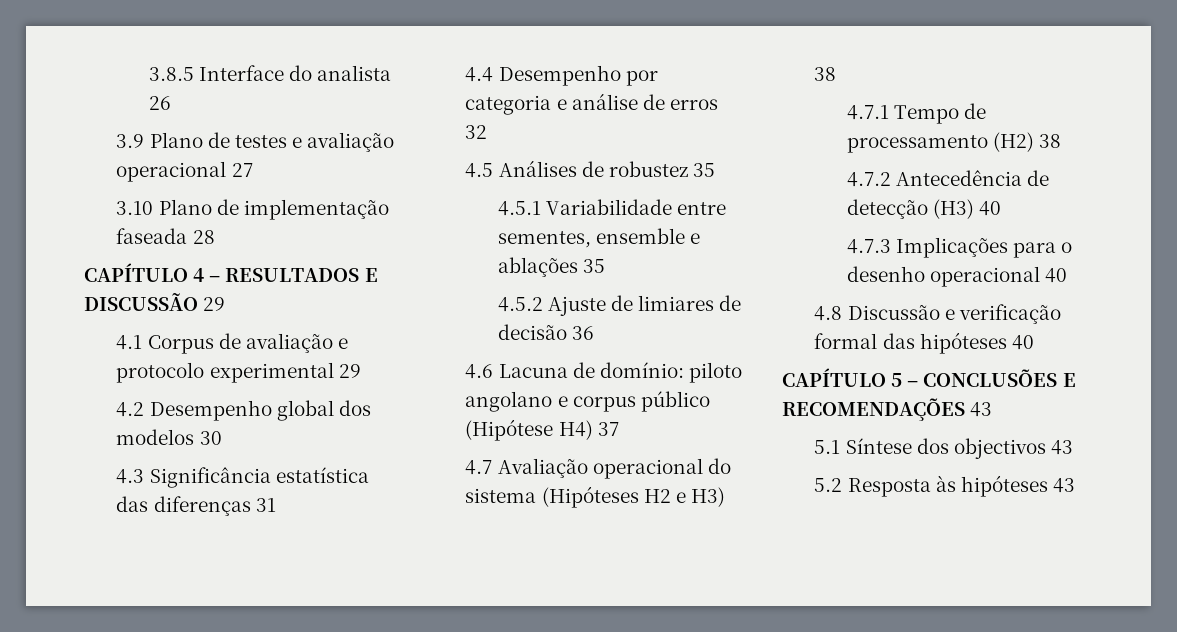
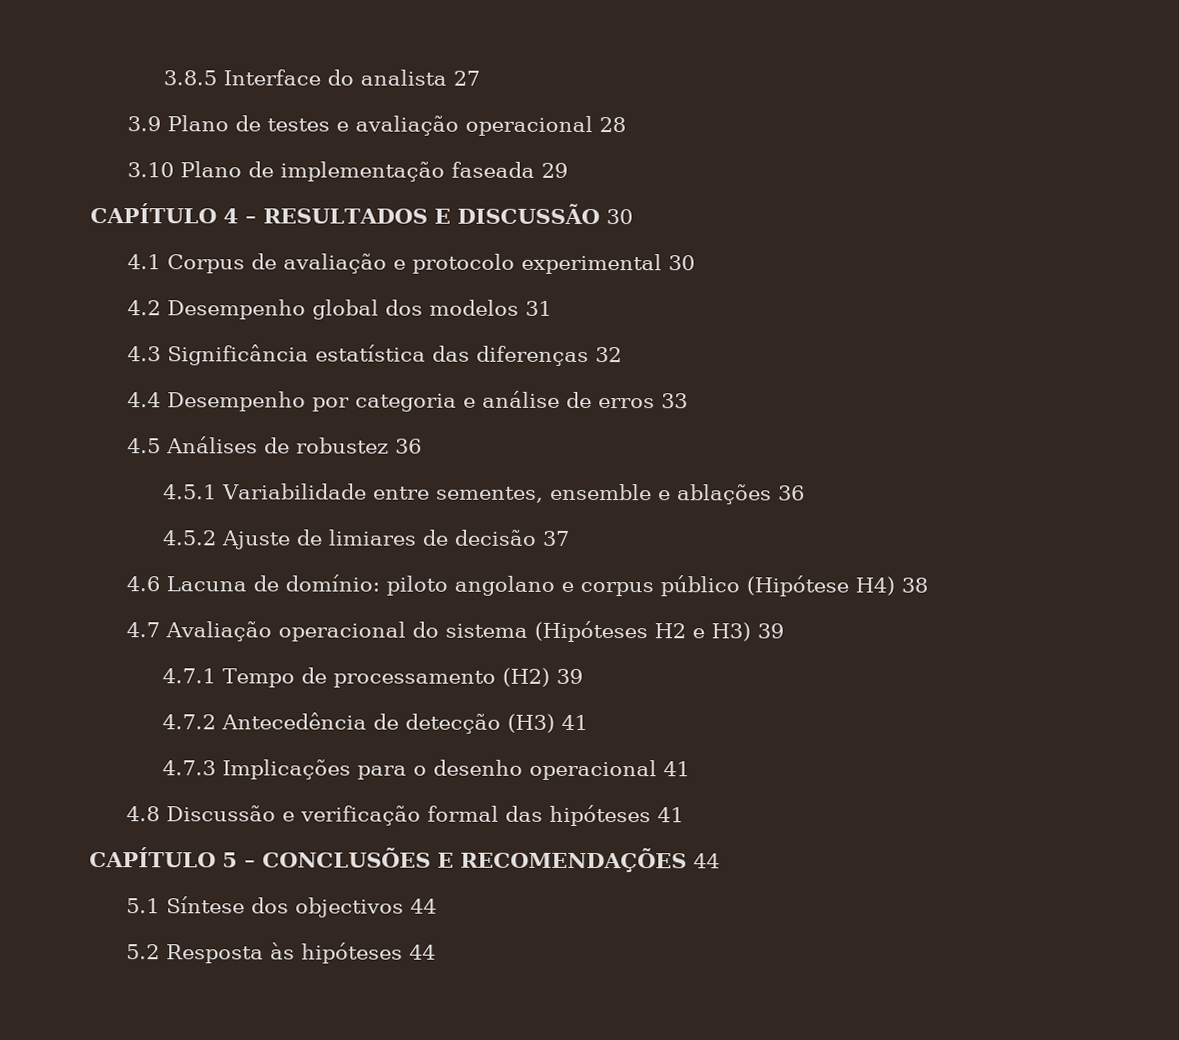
[148,96,171,110] 26 -> [453,70,481,86] 27
[231,163,253,177] 27 -> [598,117,626,133] 28
[192,230,215,244] 28 -> [540,162,568,178] 29
[203,297,226,311] 29 -> [605,209,633,225] 30
[338,364,361,378] 29 -> [667,255,695,271] 30
[199,431,222,445] 30 -> [524,300,552,316] 31
[255,498,276,512] 31 -> [594,347,622,363] 32
[465,125,488,139] 32 -> [660,393,688,409] 33
[692,163,715,177] 35 -> [394,438,422,454] 36
[583,259,606,273] 35 -> [778,485,806,501] 36
[572,326,595,340] 36 -> [542,530,570,546] 37
[597,422,619,436] 37 -> [900,577,928,593] 38
[814,67,837,81] 38 -> [756,623,784,639] 39
[1039,134,1062,148] 38 -> [556,668,584,684] 39
[979,201,1002,216] 40 -> [561,714,589,730] 41
[1045,268,1068,283] 40 -> [663,761,691,777] 41
[1011,335,1034,350] 40 -> [656,807,684,823] 41
[970,402,993,417] 43 -> [692,853,720,869] 44
[1050,440,1073,455] 43 -> [409,898,437,914] 44
[1052,478,1075,493] 43 -> [408,944,436,960] 44

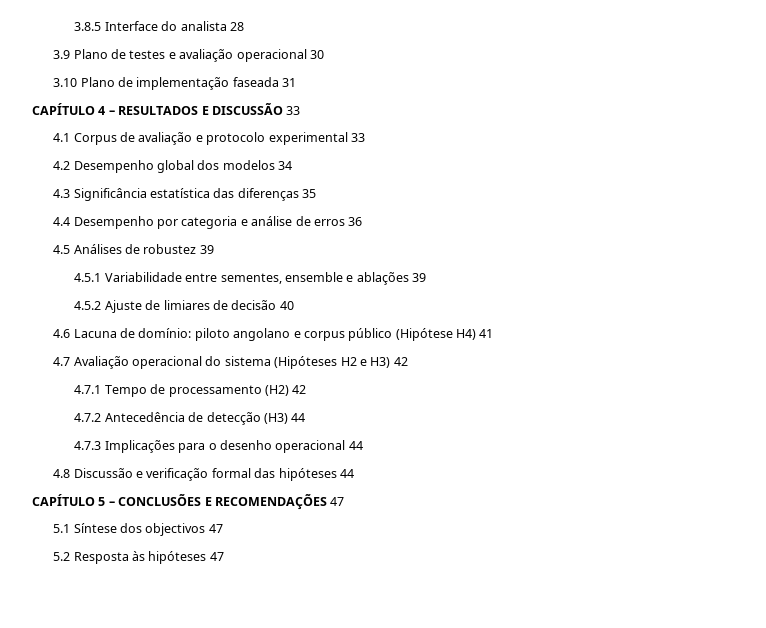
[453,70,481,86] 27 -> [229,22,244,31] 28
[598,117,626,133] 28 -> [309,50,324,59] 30
[540,162,568,178] 29 -> [282,78,297,87] 31
[605,209,633,225] 30 -> [286,106,301,115] 33
[667,255,695,271] 30 -> [350,133,365,142] 33
[524,300,552,316] 31 -> [278,161,293,170] 34
[594,347,622,363] 32 -> [302,189,317,198] 35
[660,393,688,409] 33 -> [348,217,363,226] 36
[394,438,422,454] 36 -> [199,245,214,254] 39
[778,485,806,501] 36 -> [412,273,427,282] 39
[542,530,570,546] 37 -> [279,301,294,310] 40
[900,577,928,593] 38 -> [479,329,494,338] 41
[756,623,784,639] 39 -> [393,357,408,366] 42
[556,668,584,684] 39 -> [292,385,307,394] 42
[561,714,589,730] 41 -> [291,413,306,422] 44
[663,761,691,777] 41 -> [348,441,363,450] 44
[656,807,684,823] 41 -> [339,469,354,478] 44
[692,853,720,869] 44 -> [330,497,345,506] 47
[409,898,437,914] 44 -> [208,524,223,533] 47
[408,944,436,960] 44 -> [209,552,224,561] 47

